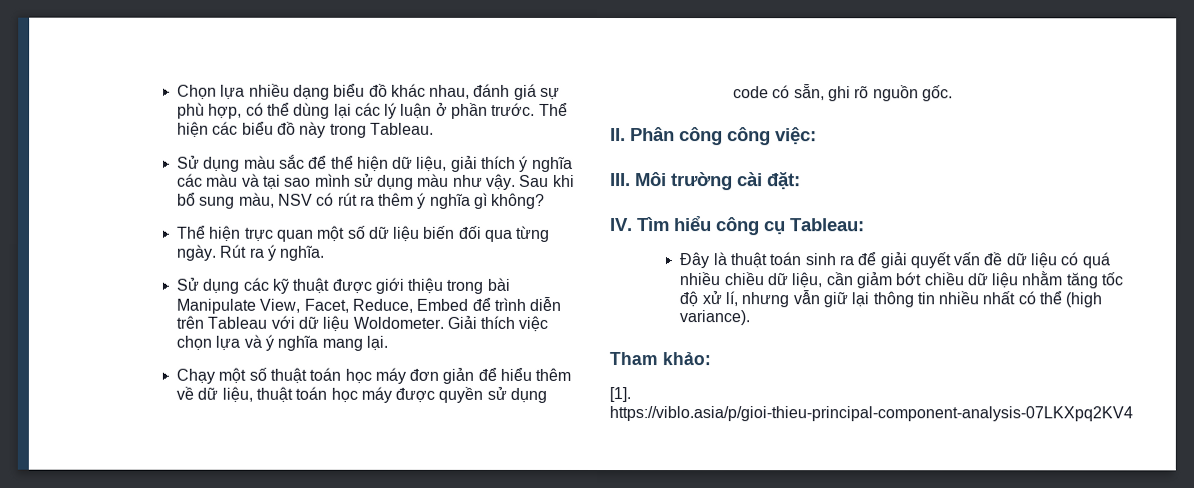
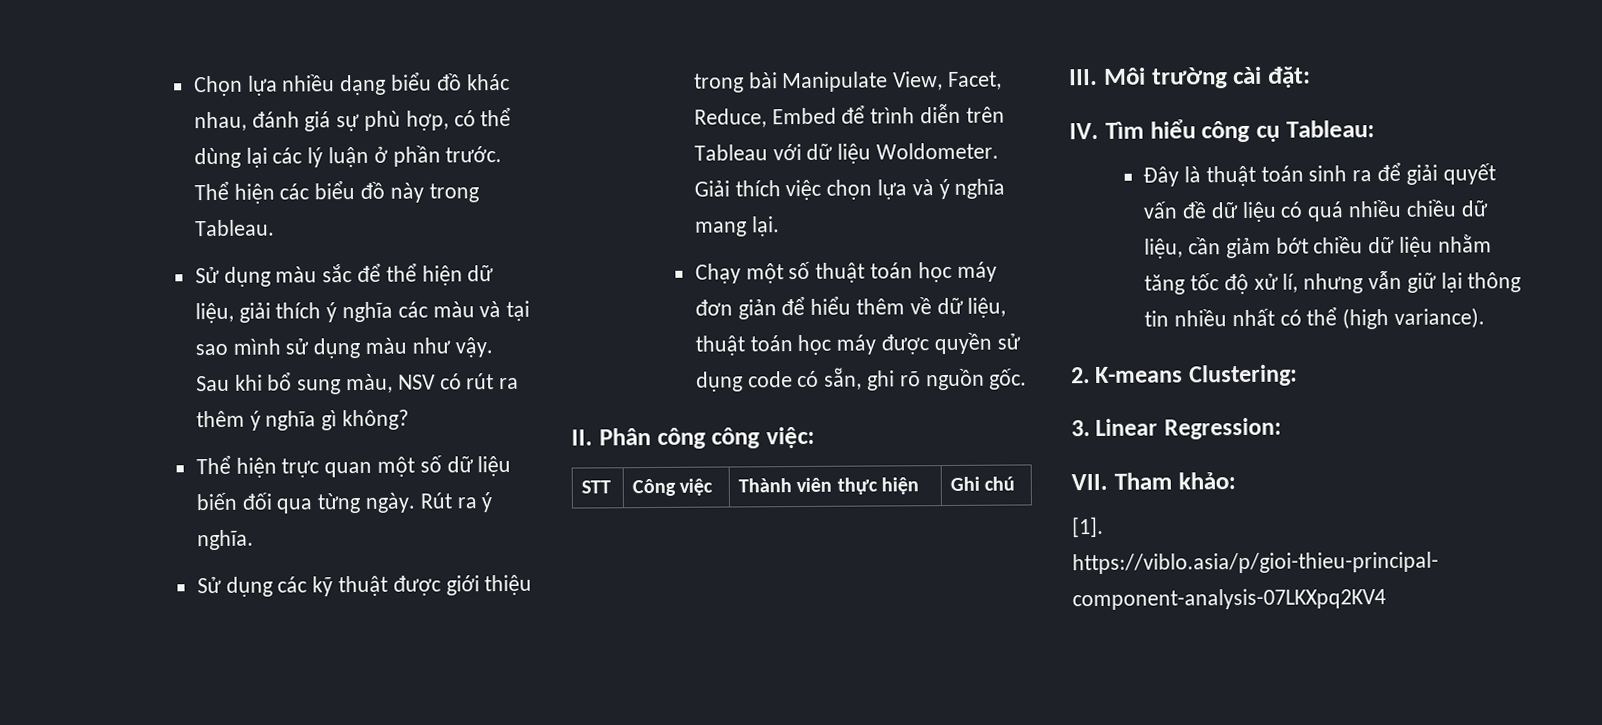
(817, 136) none -> [581,480,612,494] [632,478,714,497] [738,477,919,495] [950,476,1016,491] // STT | Công việc | Thành viên thực hiện | Ghi chú
(751, 318) none -> [1071,364,1298,387] [1071,417,1282,440] [1071,473,1108,491] 2. K-means Clustering: // 3. Linear Regression: // VII.

